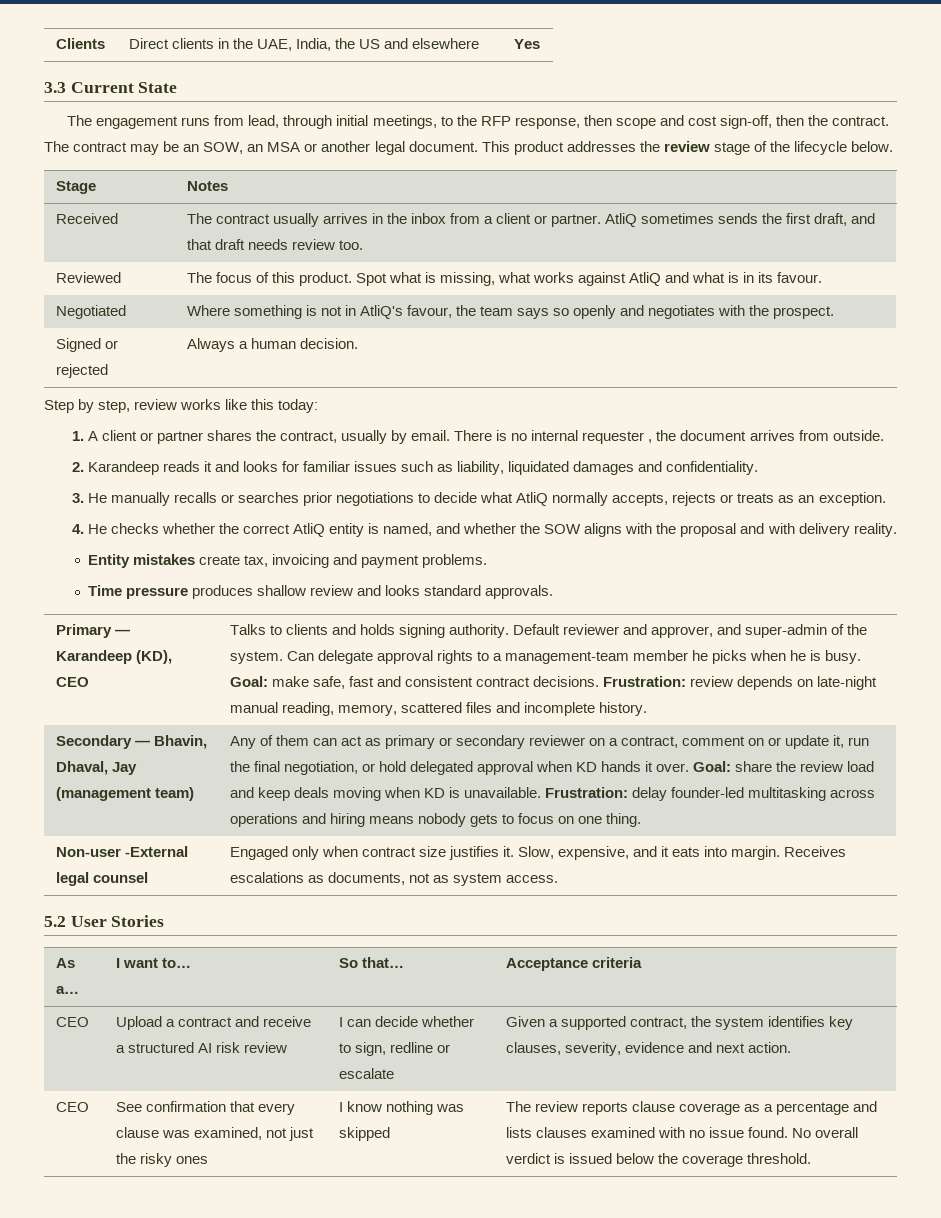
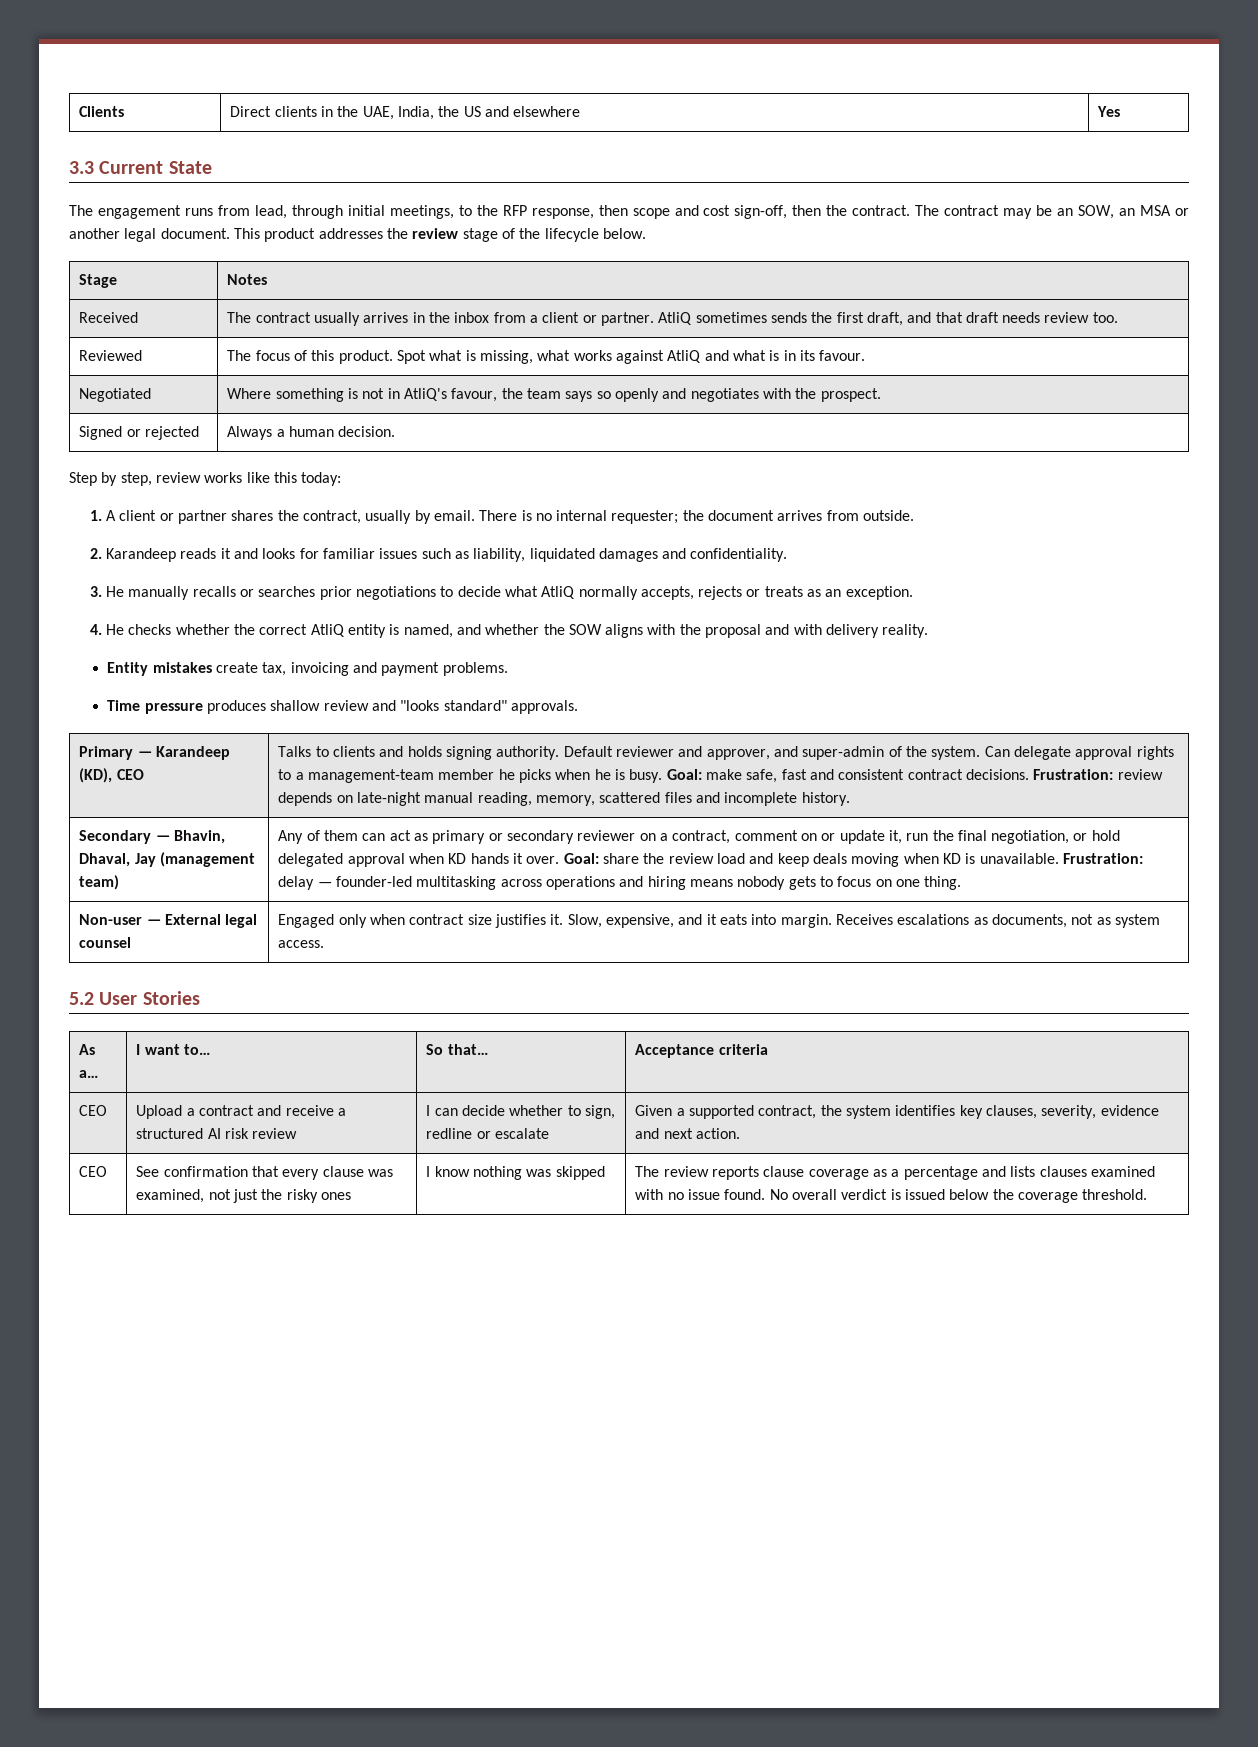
[582,431,653,444] requester , -> [611,510,679,524] requester;
[385,585,482,596] looks standard -> [400,700,507,711] "looks standard"
(668, 794) none -> [317,882,332,887] —
[124,846,188,857] -External -> [146,914,222,925] — External

